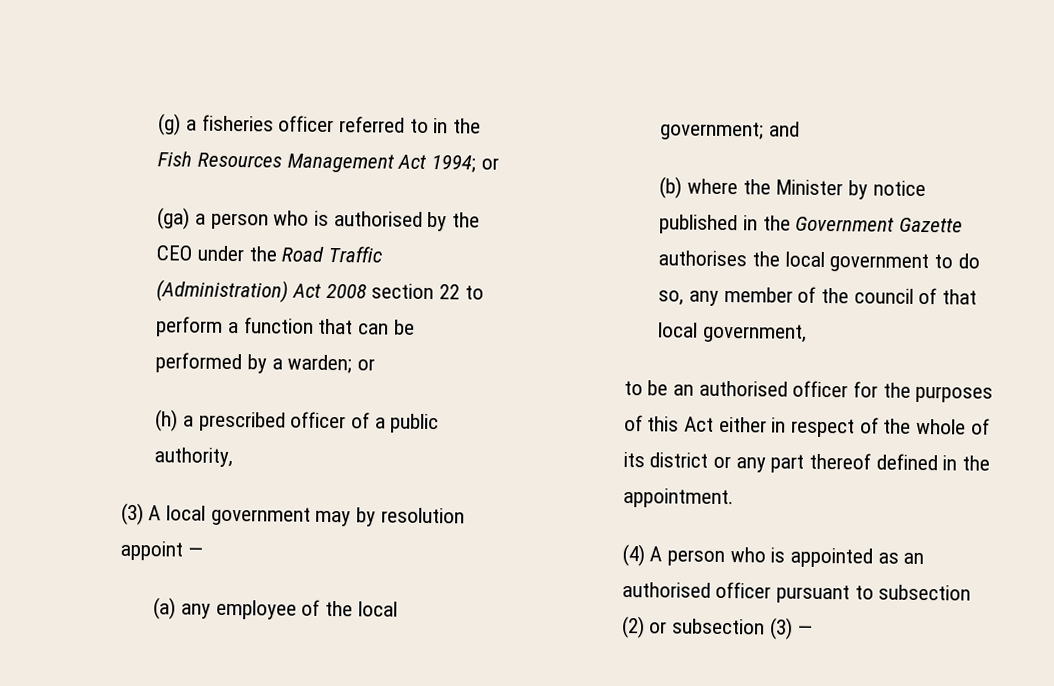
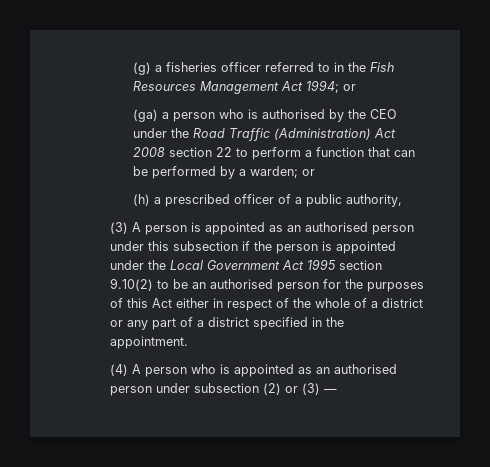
[165,505,465,527] [119,540,204,561] [153,597,398,620] [660,121,801,141] [659,176,926,200] [659,214,964,235] [658,250,980,273] [658,286,978,306] [658,322,808,343] local government may by resolution appoint — // (a) any employee of the local government; and // (b) where the Minister by notice published in the Government Gazette authorises the local government to do so, any member of the council of that local government, // -> [145,222,415,235] [110,241,397,254] [110,259,383,270] [110,278,154,291] person is appointed as an authorised person under this subsection if the person is appointed under the Local Government Act 1995 section 9.10(2)
[792,380,849,398] officer -> [277,282,320,292] person
[622,451,645,468] its -> [371,301,379,308] a
[808,452,938,471] thereof defined -> [180,317,309,330] of a district specified
[715,581,874,604] officer pursuant to -> [110,383,191,396] person under
[671,618,765,635] subsection -> (299, 389) none

